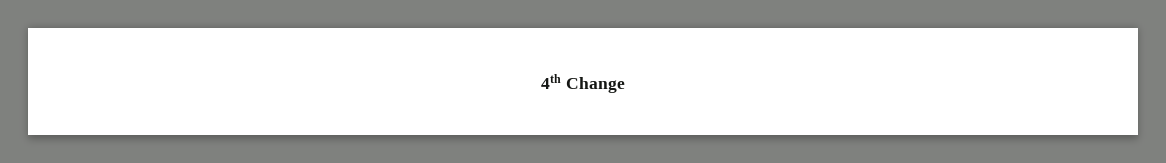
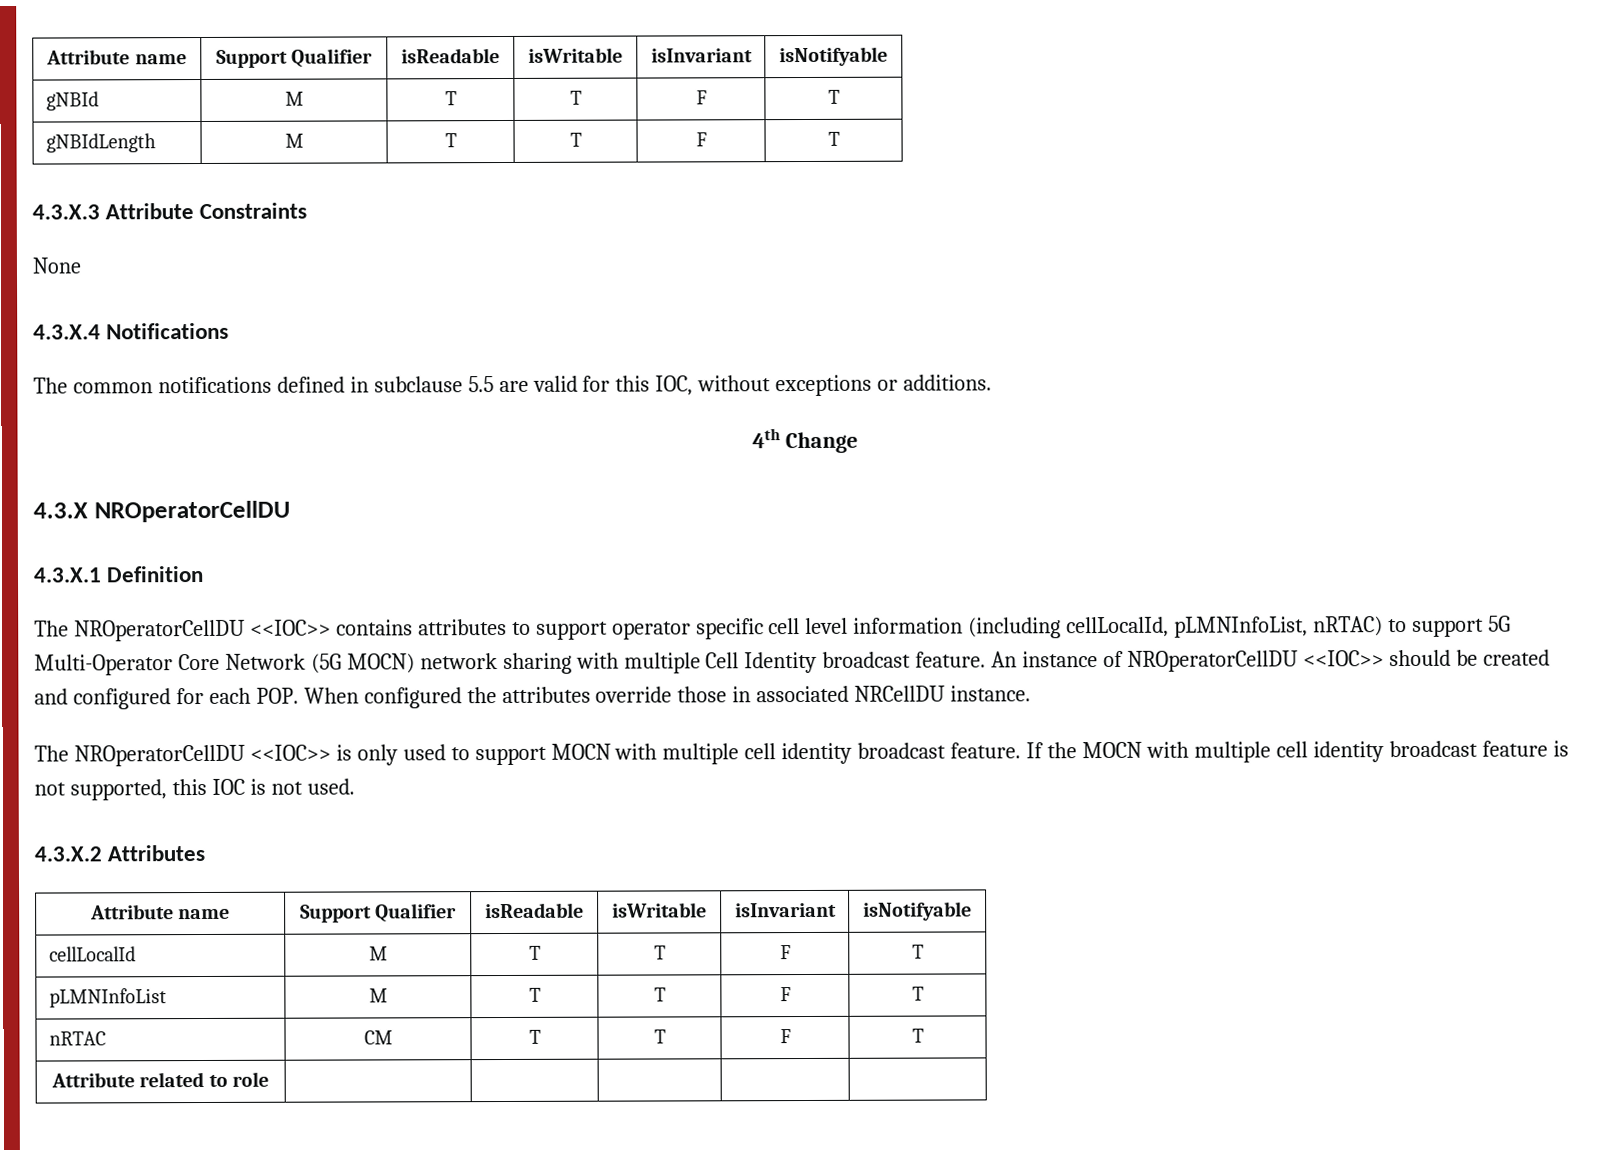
[541,74,625,93] 4th Change -> [46,49,187,65] [215,48,374,68] [401,48,500,64] [528,47,623,63] [650,48,753,63] [779,46,888,67] [45,91,99,111] [284,91,304,106] [444,91,457,106] [569,90,582,105] [695,90,707,105] [827,89,840,104] [45,133,156,153] [284,133,304,148] [444,133,457,148] [569,132,582,147] [695,132,707,147] [827,131,840,146] [32,202,308,220] [32,257,81,274] [33,322,230,340] [33,374,993,397] [751,428,859,454] [33,500,290,523] [33,565,205,583] [34,615,1511,642] [34,649,1550,676] [34,685,1032,710] [34,740,1569,767] [34,778,355,801] [34,844,206,862] [89,904,231,920] [299,903,458,923] [485,902,584,919] [612,902,707,918] [734,902,837,918] [863,901,972,921] [48,946,136,962] [368,946,388,961] [528,945,541,960] [653,945,666,960] [779,945,791,960] [911,944,924,959] [48,988,167,1008] [368,988,388,1003] [528,987,541,1002] [653,987,666,1002] [779,987,791,1002] [911,986,924,1001] [48,1031,106,1046] [363,1030,393,1045] [528,1029,541,1044] [653,1029,666,1044] [779,1029,791,1044] [911,1028,924,1043] [50,1071,270,1088] Attribute name | Support Qualifier | isReadable | isWritable | isInvariant | isNotifyable // gNBId | M | T | T | F | T // gNBIdLength | M | T | T | F | T // 4.3.X.3 Attribute Constraints // None // 4.3.X.4 Notifications // The common notifications defined in subclause 5.5 are valid for this IOC, without exceptions or additions. // 4th Change // 4.3.X NROperatorCellDU // 4.3.X.1 Definition // The NROperatorCellDU <<IOC>> contains attributes to support operator specific cell level information (including cellLocalId, pLMNInfoList, nRTAC) to support 5G Multi-Operator Core Network (5G MOCN) network sharing with multiple Cell Identity broadcast feature. An instance of NROperatorCellDU <<IOC>> should be created and configured for each POP. When configured the attributes override those in associated NRCellDU instance. // The NROperatorCellDU <<IOC>> is only used to support MOCN with multiple cell identity broadcast feature. If the MOCN with multiple cell identity broadcast feature is not supported, this IOC is not used. // 4.3.X.2 Attributes // Attribute name | Support Qualifier | isReadable | isWritable | isInvariant | isNotifyable // cellLocalId | M | T | T | F | T // pLMNInfoList | M | T | T | F | T // nRTAC | CM | T | T | F | T // Attribute related to role | | | | |

